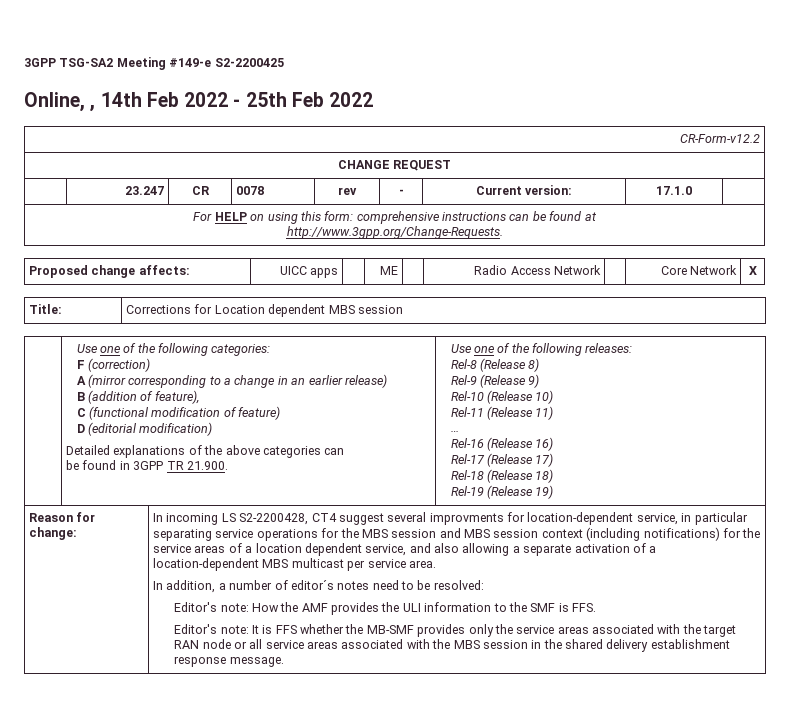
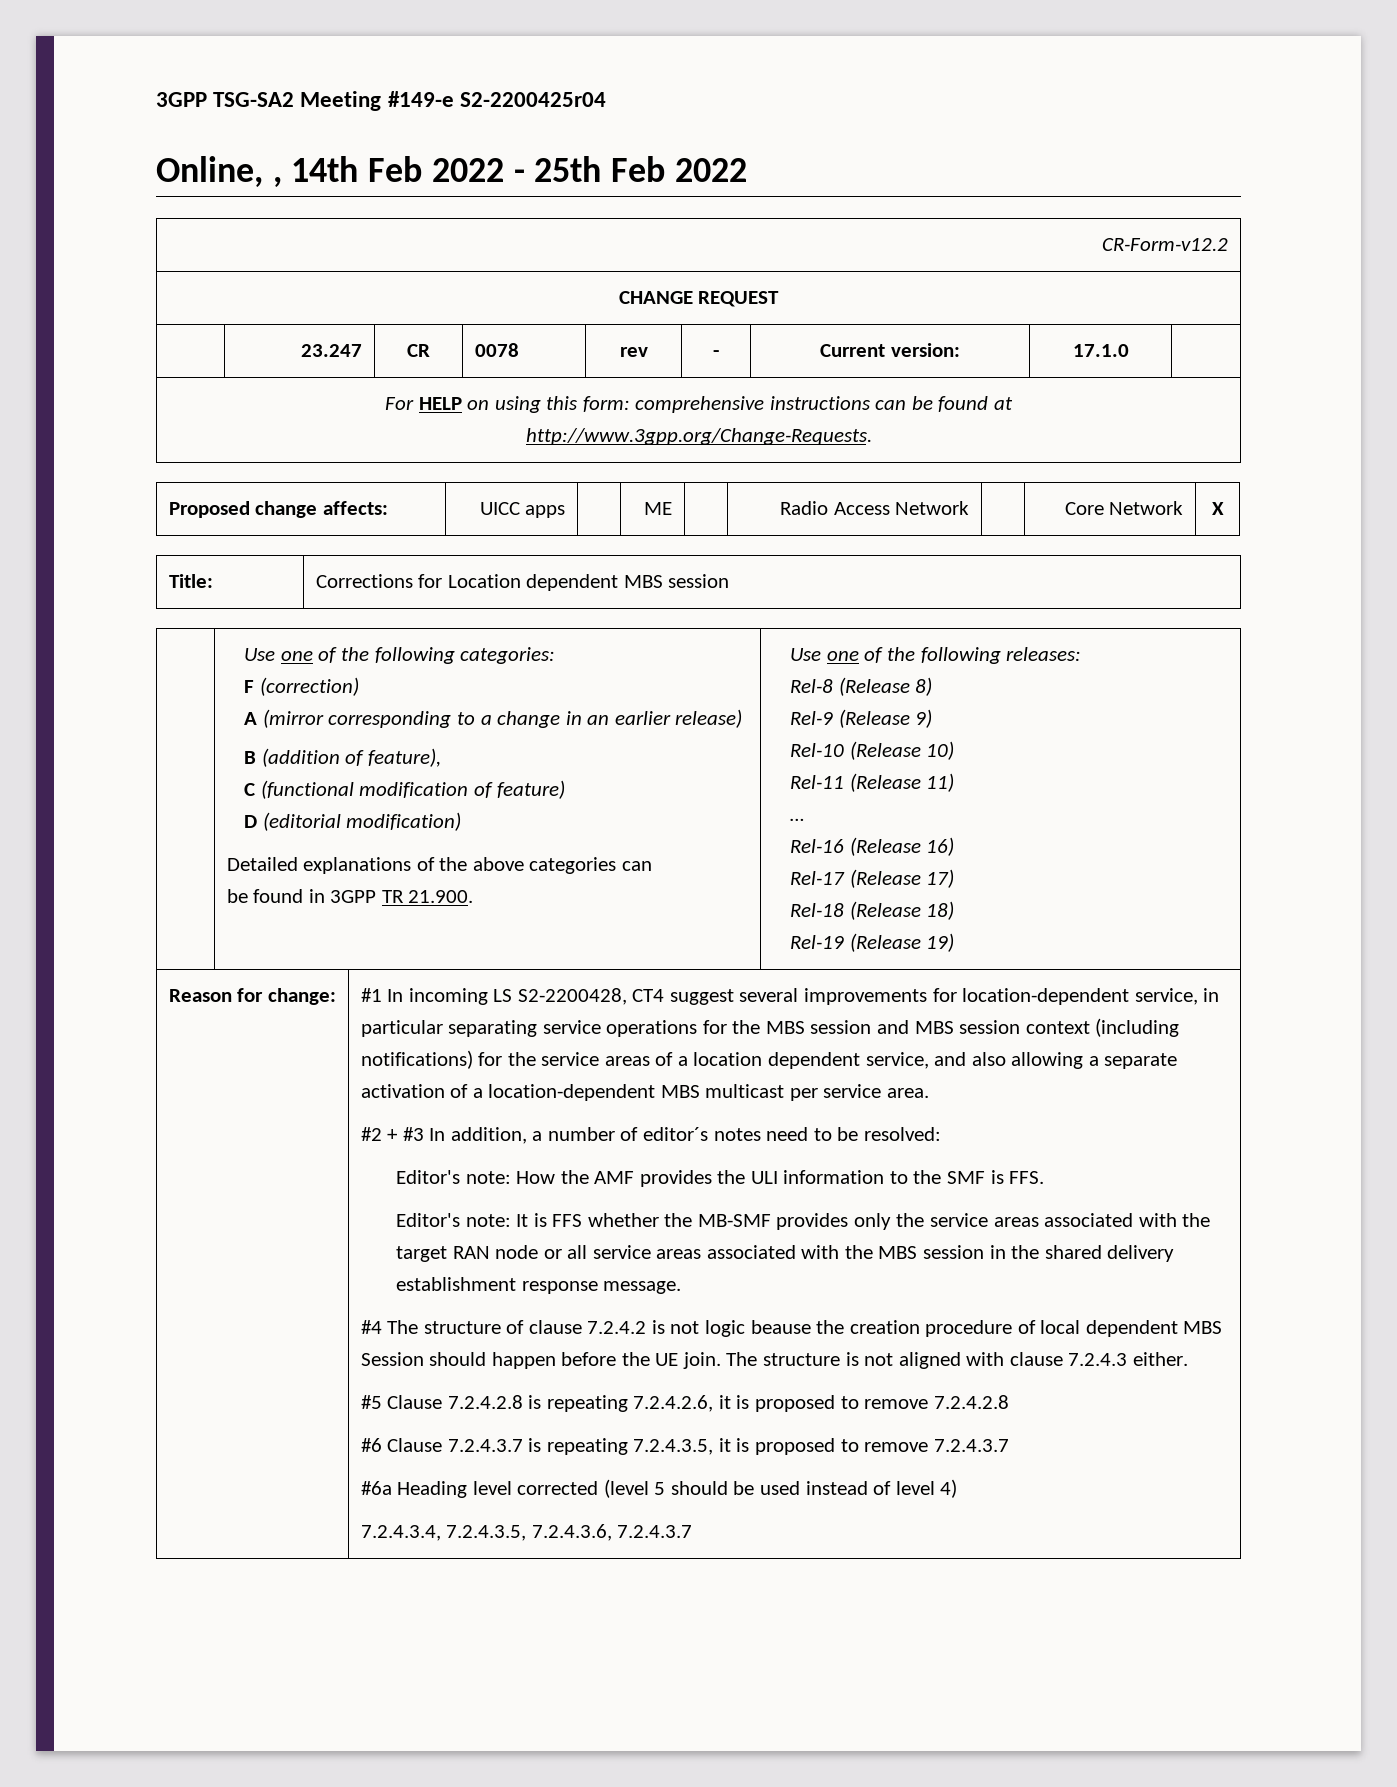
[214,58,284,67] S2-2200425 -> [459,92,606,107] S2-2200425r04
(78, 533) none -> [360,988,382,1002] #1
[429,513,504,525] improvments -> [803,988,927,1005] improvements
(436, 564) none -> [360,1127,424,1141] #2 + #3
(284, 662) none -> [360,1320,1223,1337] [360,1352,1188,1369] [360,1395,1009,1412] [360,1438,1009,1455] [360,1479,958,1498] [360,1524,693,1541] // #4 The structure of clause 7.2.4.2 is not logic beause the creation procedure of local dependent MBS Session should happen before the UE join. The structure is not aligned with clause 7.2.4.3 either. // #5 Clause 7.2.4.2.8 is repeating 7.2.4.2.6, it is proposed to remove 7.2.4.2.8 // #6 Clause 7.2.4.3.7 is repeating 7.2.4.3.5, it is proposed to remove 7.2.4.3.7 // #6a Heading level corrected (level 5 should be used instead of level 4) // 7.2.4.3.4, 7.2.4.3.5, 7.2.4.3.6, 7.2.4.3.7

